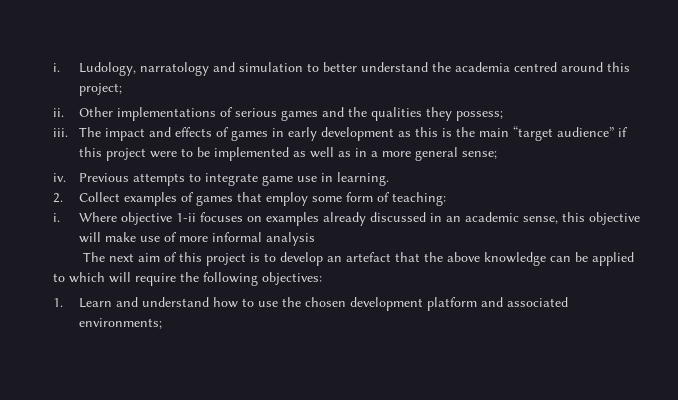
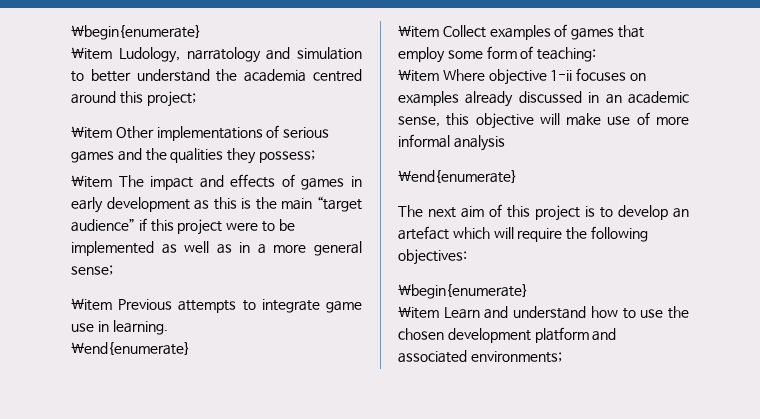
[53,63,60,72] i. -> [71,25,201,40] [71,47,112,60] \begin{enumerate} // \item
[53,108,64,117] ii. -> [71,126,112,139] \item
[53,128,68,137] iii. -> [71,175,112,188] \item
[53,173,66,182] iv. -> [71,298,112,311] \item
[53,193,63,203] 2. -> [71,342,190,355] [398,25,439,38] \end{enumerate} // \item
[53,213,60,222] i. -> [398,69,439,82] \item
(315, 239) none -> [398,170,517,183] // \end{enumerate}
[395,252,635,266] [53,273,65,282] that the above knowledge can be applied to -> (449, 233) none
[53,298,63,307] 1. -> [398,284,528,299] [398,306,439,319] \begin{enumerate} // \item

